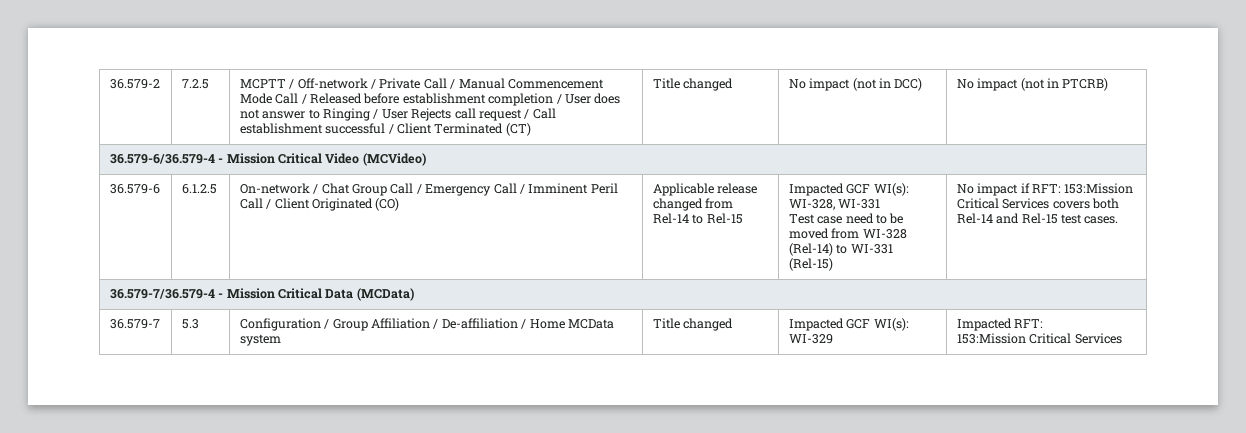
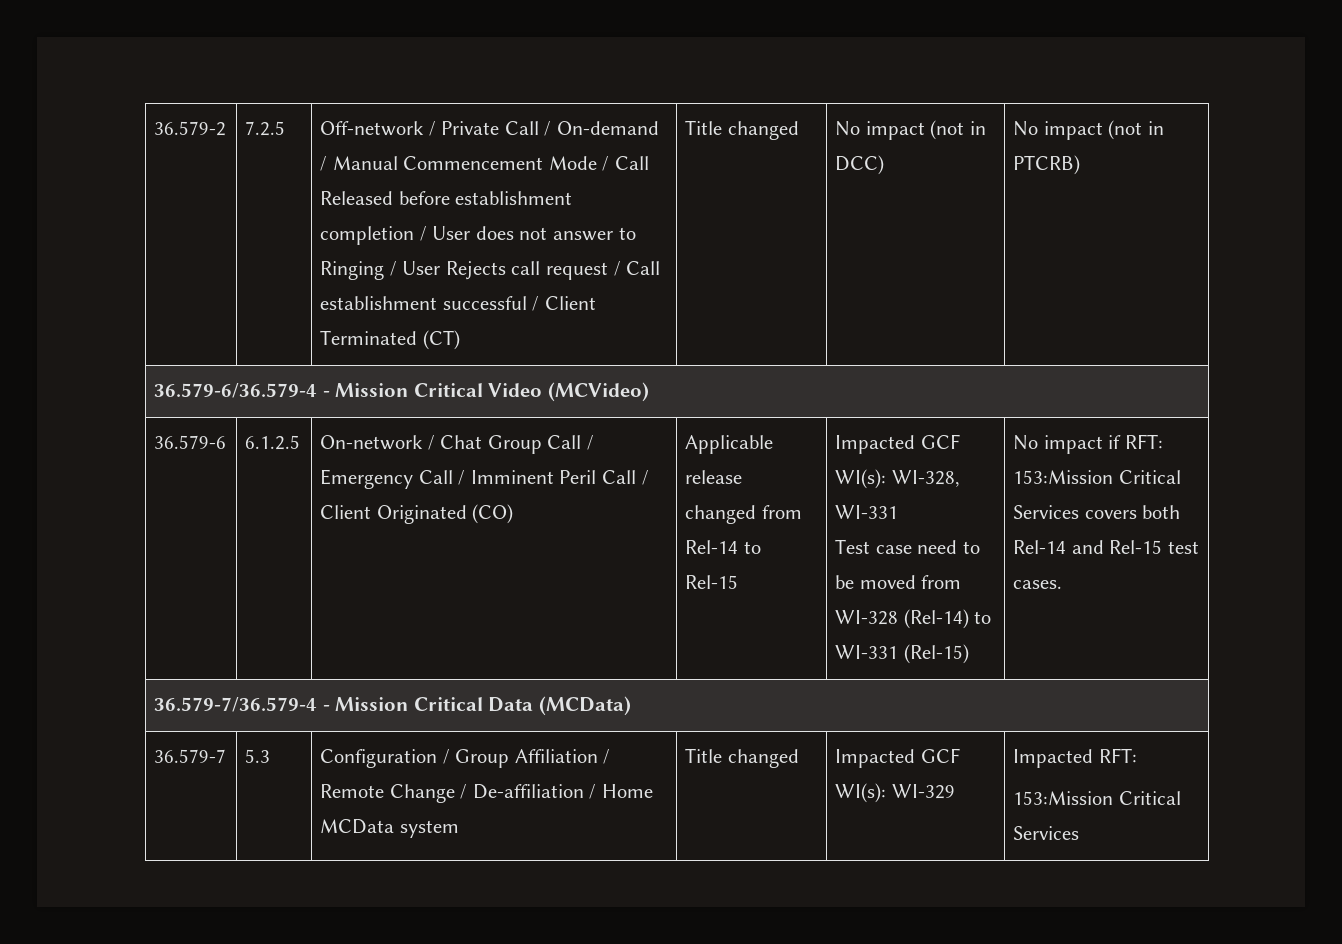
[239,79,295,89] MCPTT / -> (286, 128) none
(456, 84) none -> [556,121,659,135] [320,156,328,171] On-demand /
[275,93,307,104] Call / -> [602,156,649,171] / Call
(439, 324) none -> [320,784,468,803] Remote Change /

